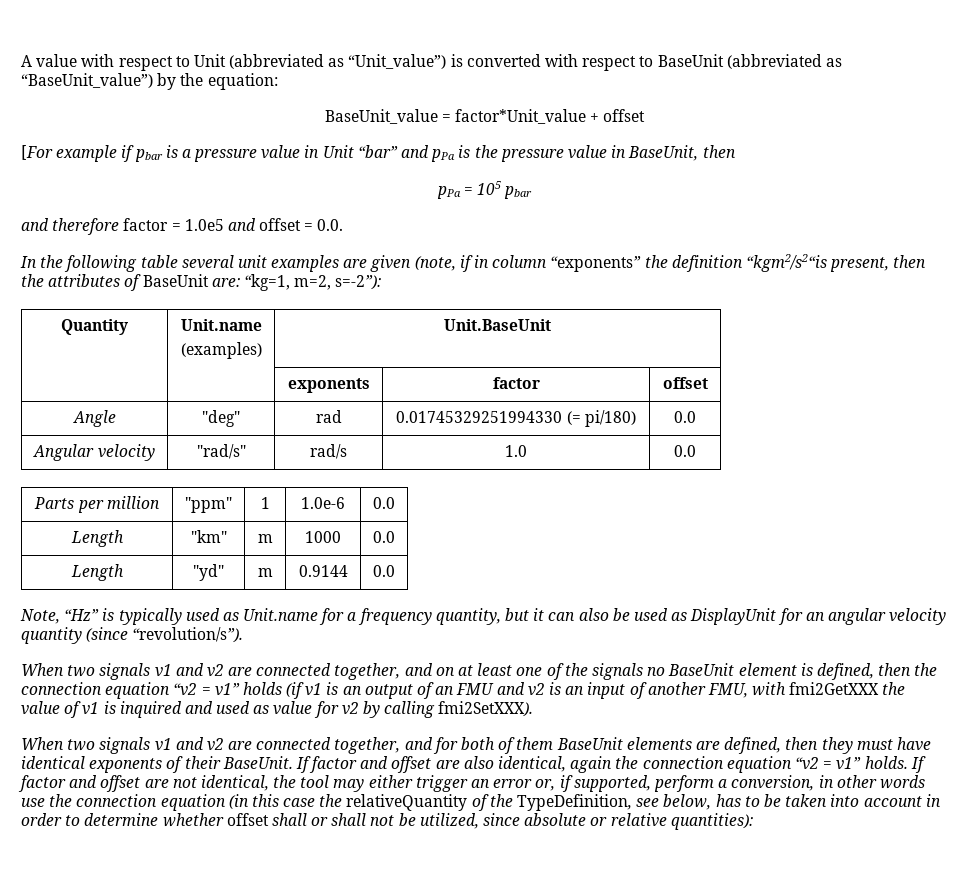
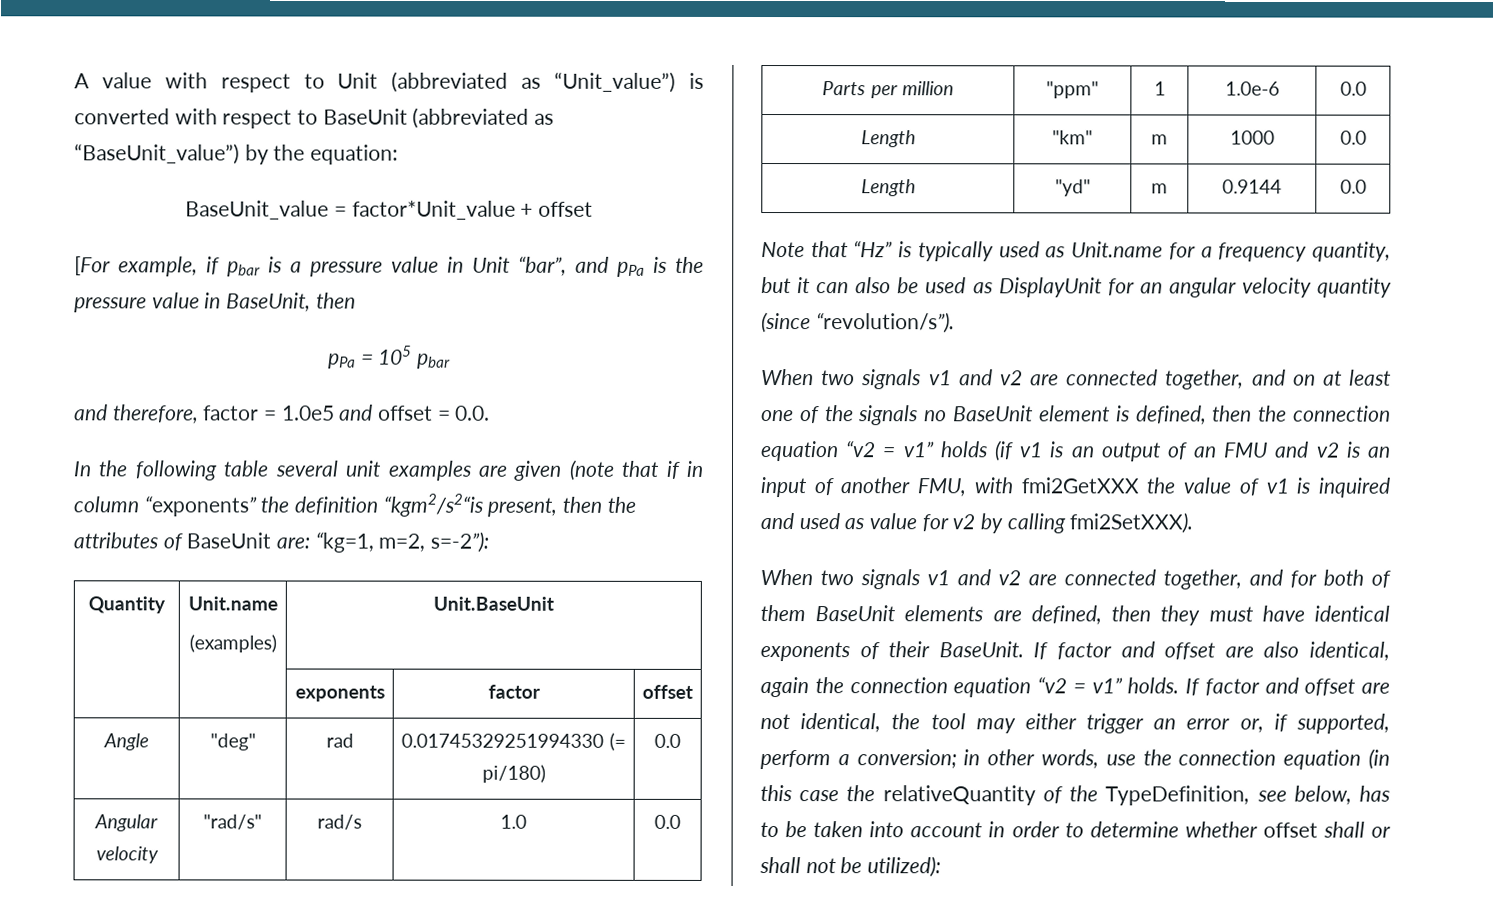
[56,145,118,162] example -> [118,256,198,277] example,
[357,145,398,158] “bar” -> [518,255,567,276] “bar”,
[52,218,120,235] therefore -> [112,404,199,424] therefore,
[414,256,456,271] (note, -> [568,459,660,481] (note that
[20,609,60,624] Note, -> [761,241,849,258] Note that
[731,775,815,791] conversion, -> [856,749,957,769] conversion;
[879,775,925,789] words -> [1041,749,1099,769] words,
[419,813,753,830] utilized, since absolute or relative quantities): -> [867,856,942,878] utilized):

